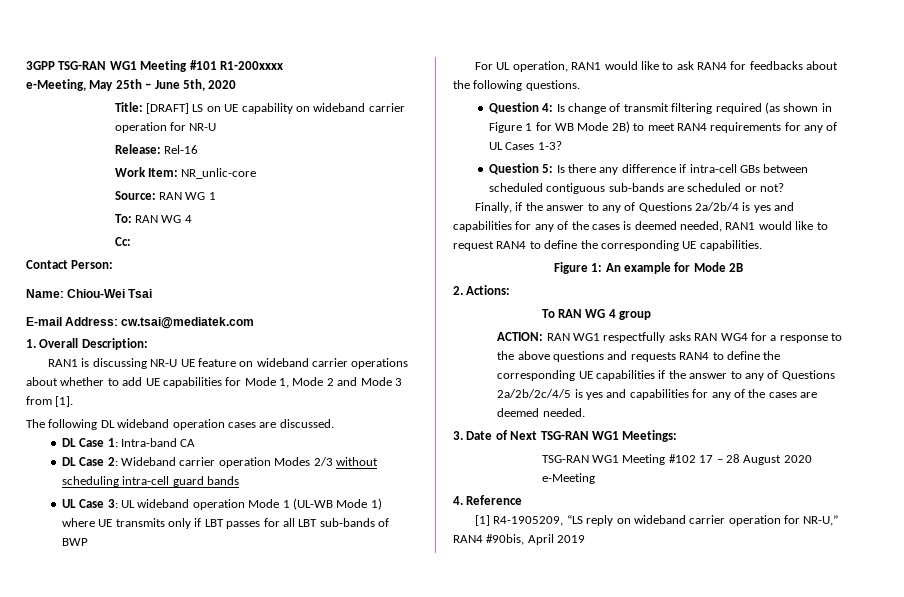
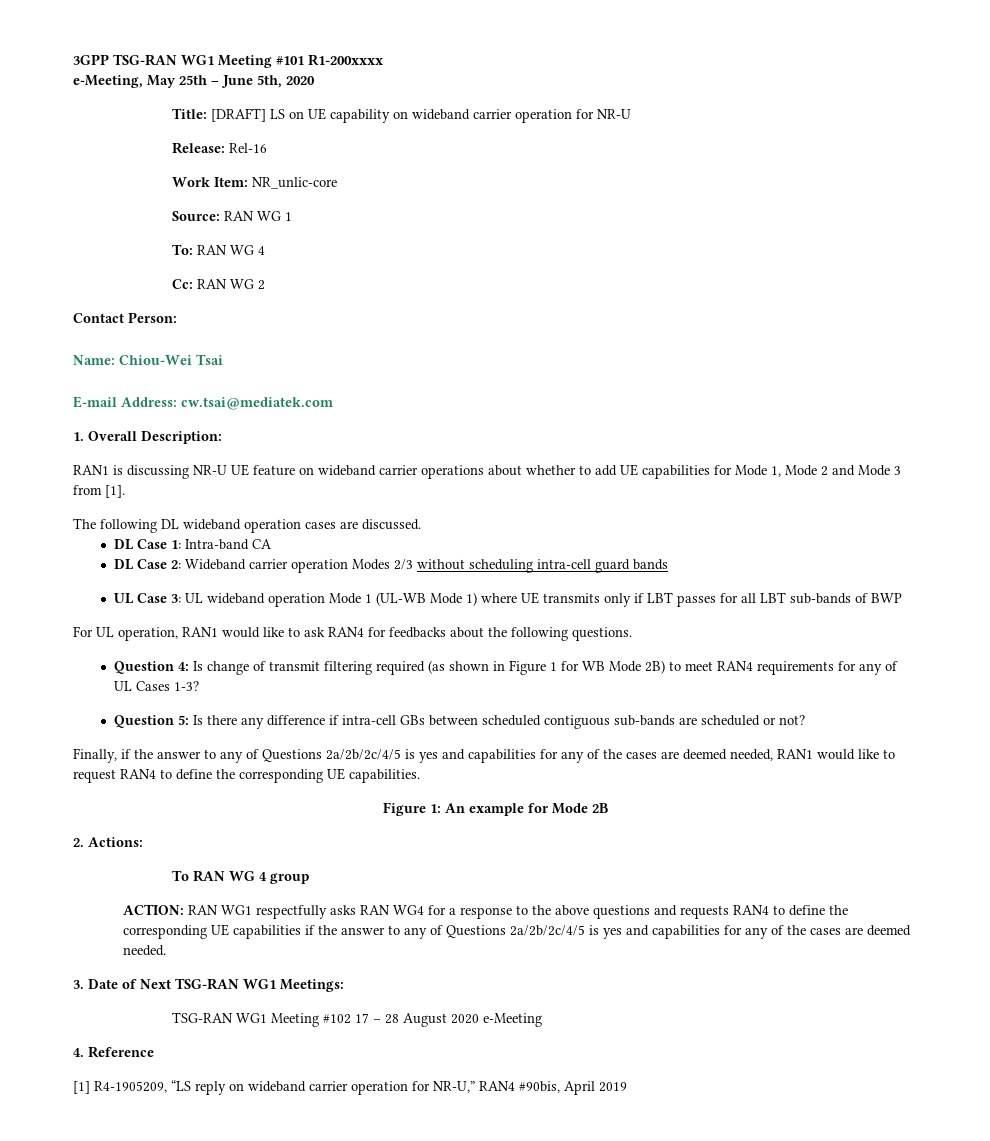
(131, 241) none -> [197,279,266,290] RAN WG 2
[695,202,795,213] [453,221,632,232] 2a/2b/4 is yes and capabilities for any of the cases is -> [326,749,679,763] 2a/2b/2c/4/5 is yes and capabilities for any of the cases are

